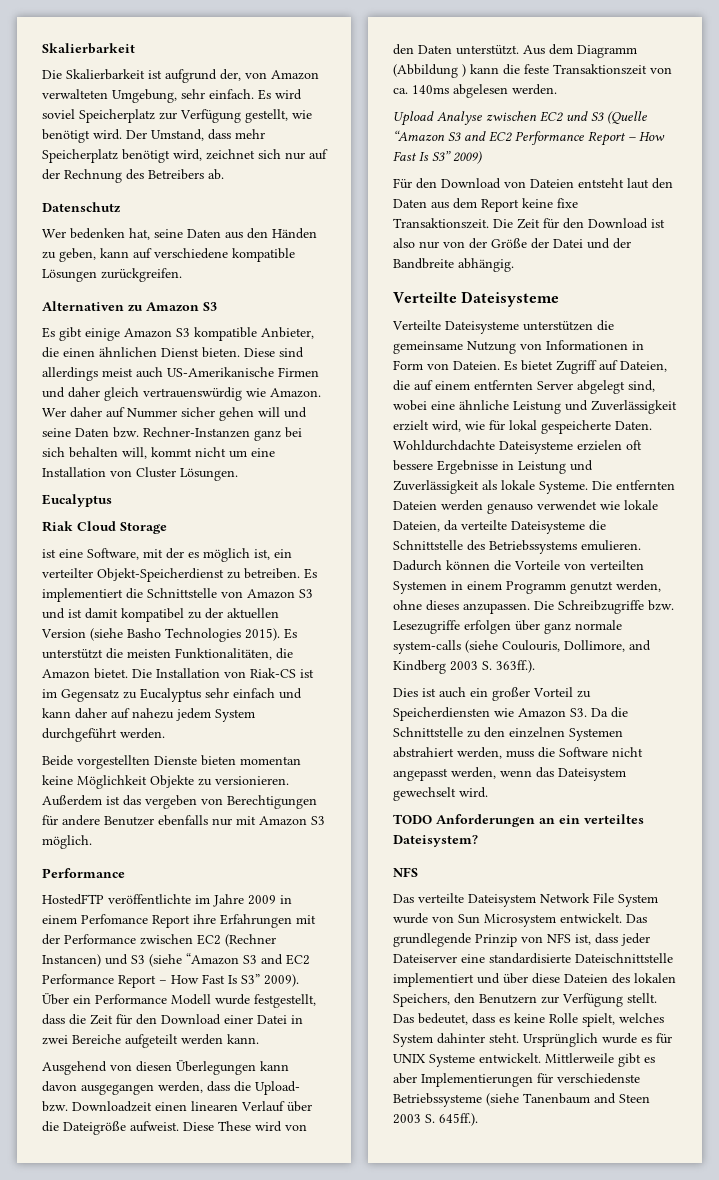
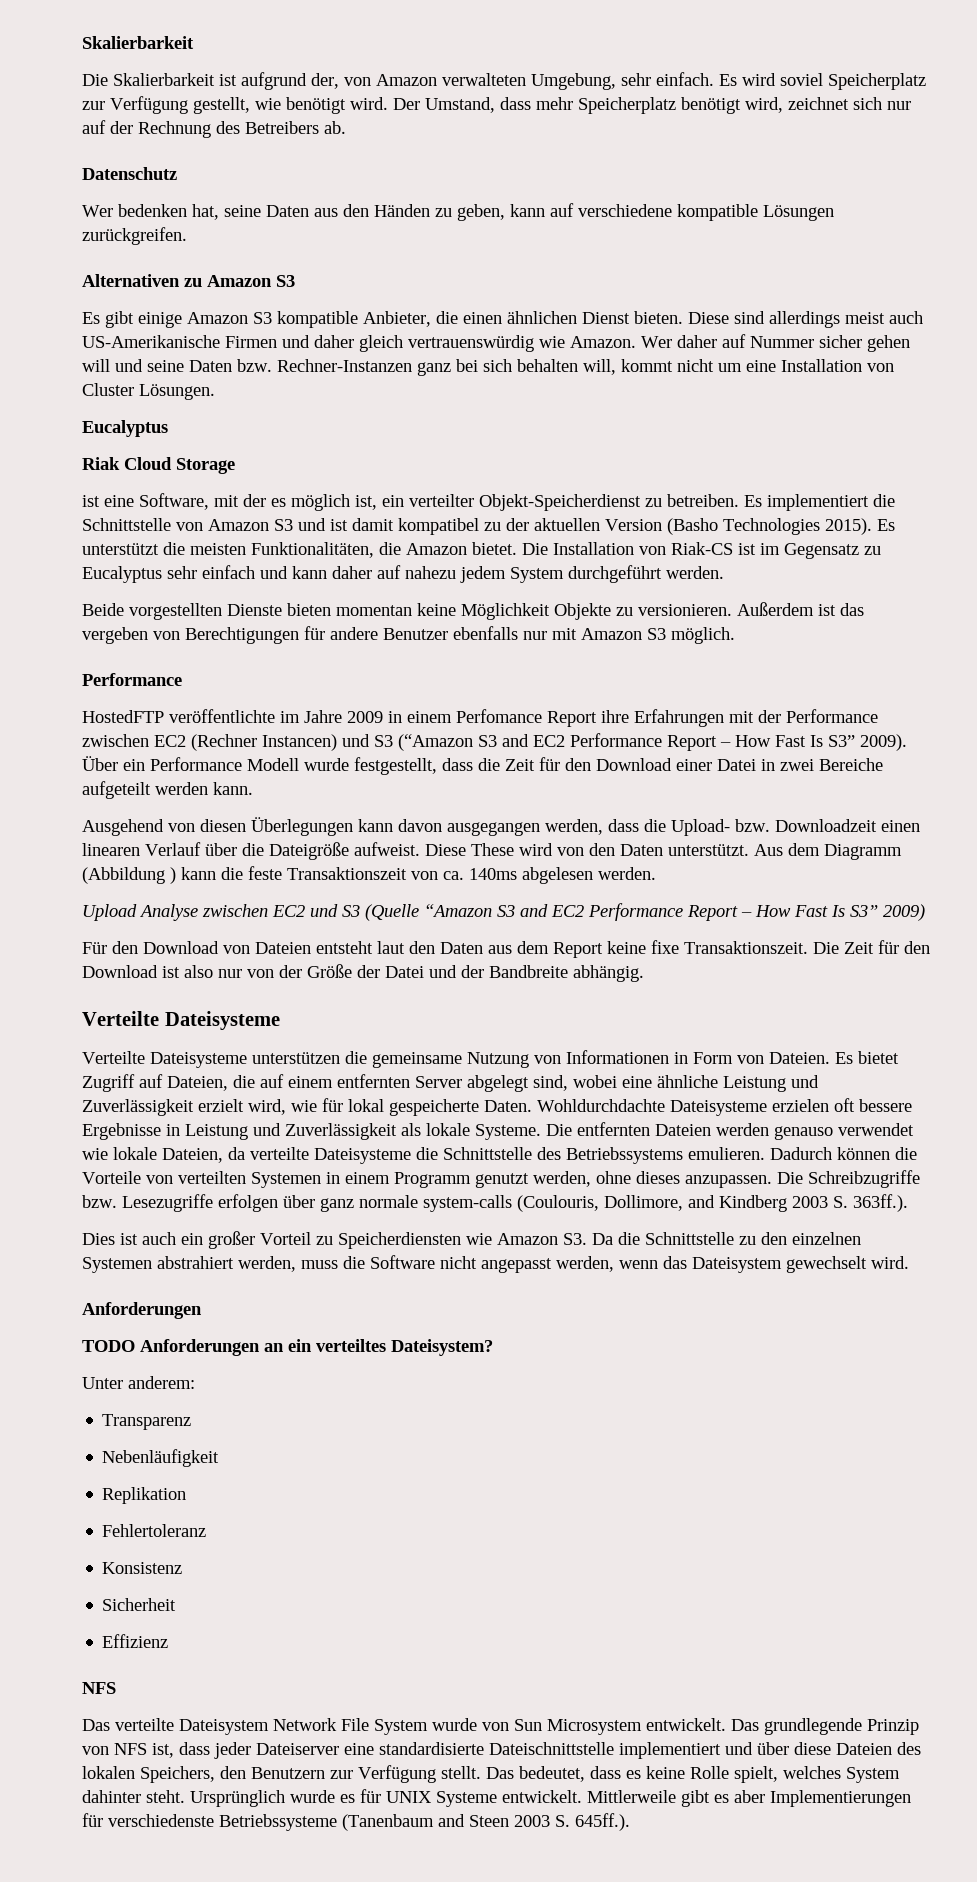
[90,628,161,641] (siehe Basho -> [667,518,718,535] (Basho
[149,953,239,967] (siehe “Amazon -> [398,734,473,751] (“Amazon
[465,640,560,653] (siehe Coulouris, -> [517,1195,599,1212] (Coulouris,
(488, 792) none -> [82,1302,202,1319] // Anforderungen
(478, 841) none -> [82,1376,195,1389] [102,1414,192,1430] [102,1449,220,1467] [102,1487,187,1504] [102,1524,207,1537] [102,1562,183,1574] [102,1598,177,1611] [102,1634,169,1648] // Unter anderem: // Transparenz // Nebenläufigkeit // Replikation // Fehlertoleranz // Konsistenz // Sicherheit // Effizienz
[486,1093,590,1106] (siehe Tanenbaum -> [342,1814,434,1831] (Tanenbaum

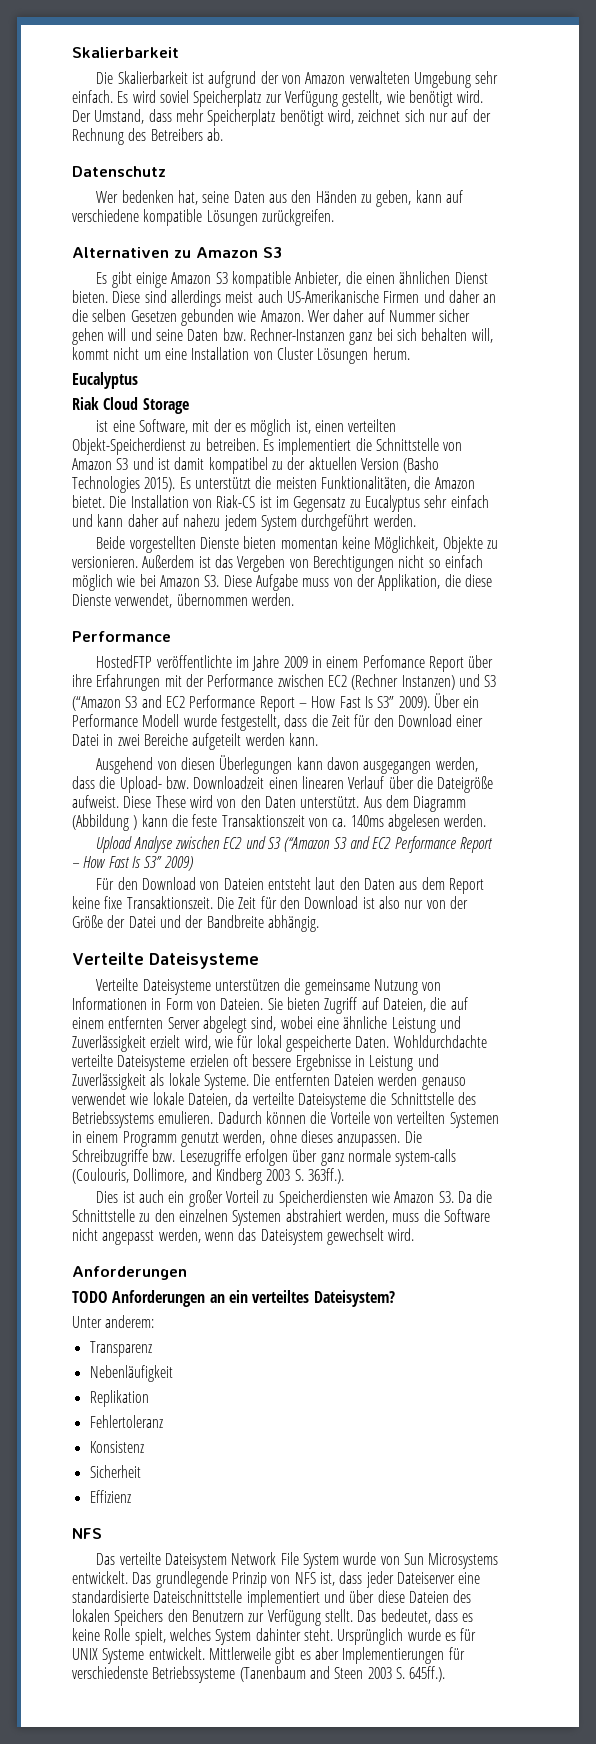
[311,73,339,89] der, -> [260,71,279,84] der
[531,73,616,90] Umgebung, -> [414,71,472,88] Umgebung
[359,335,534,352] gleich vertrauenswürdig -> [483,294,497,303] [72,309,234,326] an die selben Gesetzen gebunden
[139,384,215,400] Lösungen. -> [317,347,410,364] Lösungen herum.
[382,494,474,507] ein verteilter -> [315,419,397,432] einen verteilten
[461,603,550,620] Möglichkeit -> [374,536,439,553] Möglichkeit,
[82,627,148,644] vergeben -> [237,555,286,572] Vergeben
[304,626,735,644] für andere Benutzer ebenfalls nur mit Amazon S3 möglich. -> [398,555,483,568] [72,574,492,591] [72,593,294,608] nicht so einfach möglich wie bei Amazon S3. Diese Aufgabe muss von der Applikation, die diese Dienste verwendet, übernommen werden.
(597, 719) none -> [468,655,494,668] über
[262,734,337,751] Instancen) -> [401,675,455,690] Instanzen)
[365,904,492,921] (Quelle “Amazon -> [284,837,331,852] (“Amazon
[835,1051,899,1064] Es bietet -> [267,997,320,1010] Sie bieten
(665, 1105) none -> [72,1054,113,1067] verteilte
[547,1719,642,1735] Microsystem -> [428,1553,499,1569] Microsystems
[140,1766,215,1783] Speichers, -> [114,1609,164,1626] Speichers

